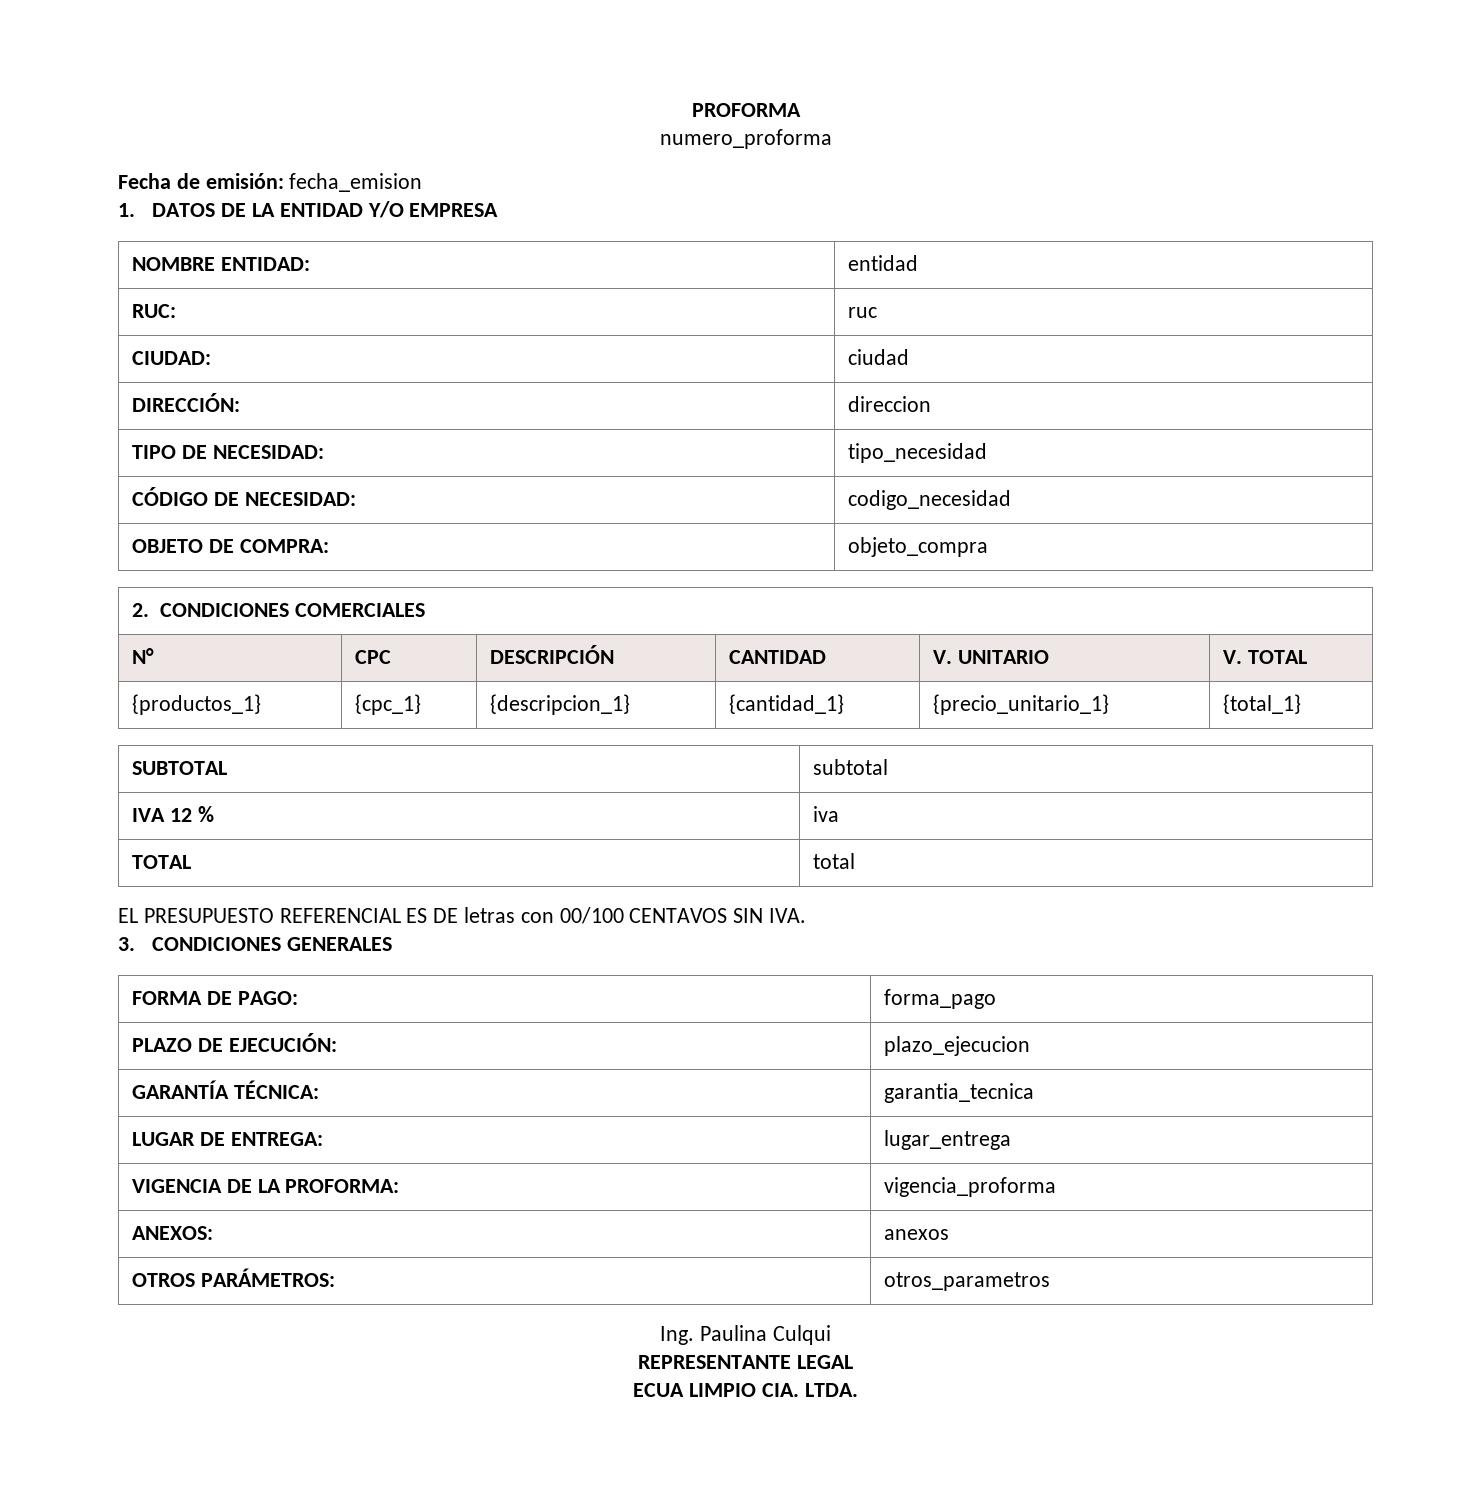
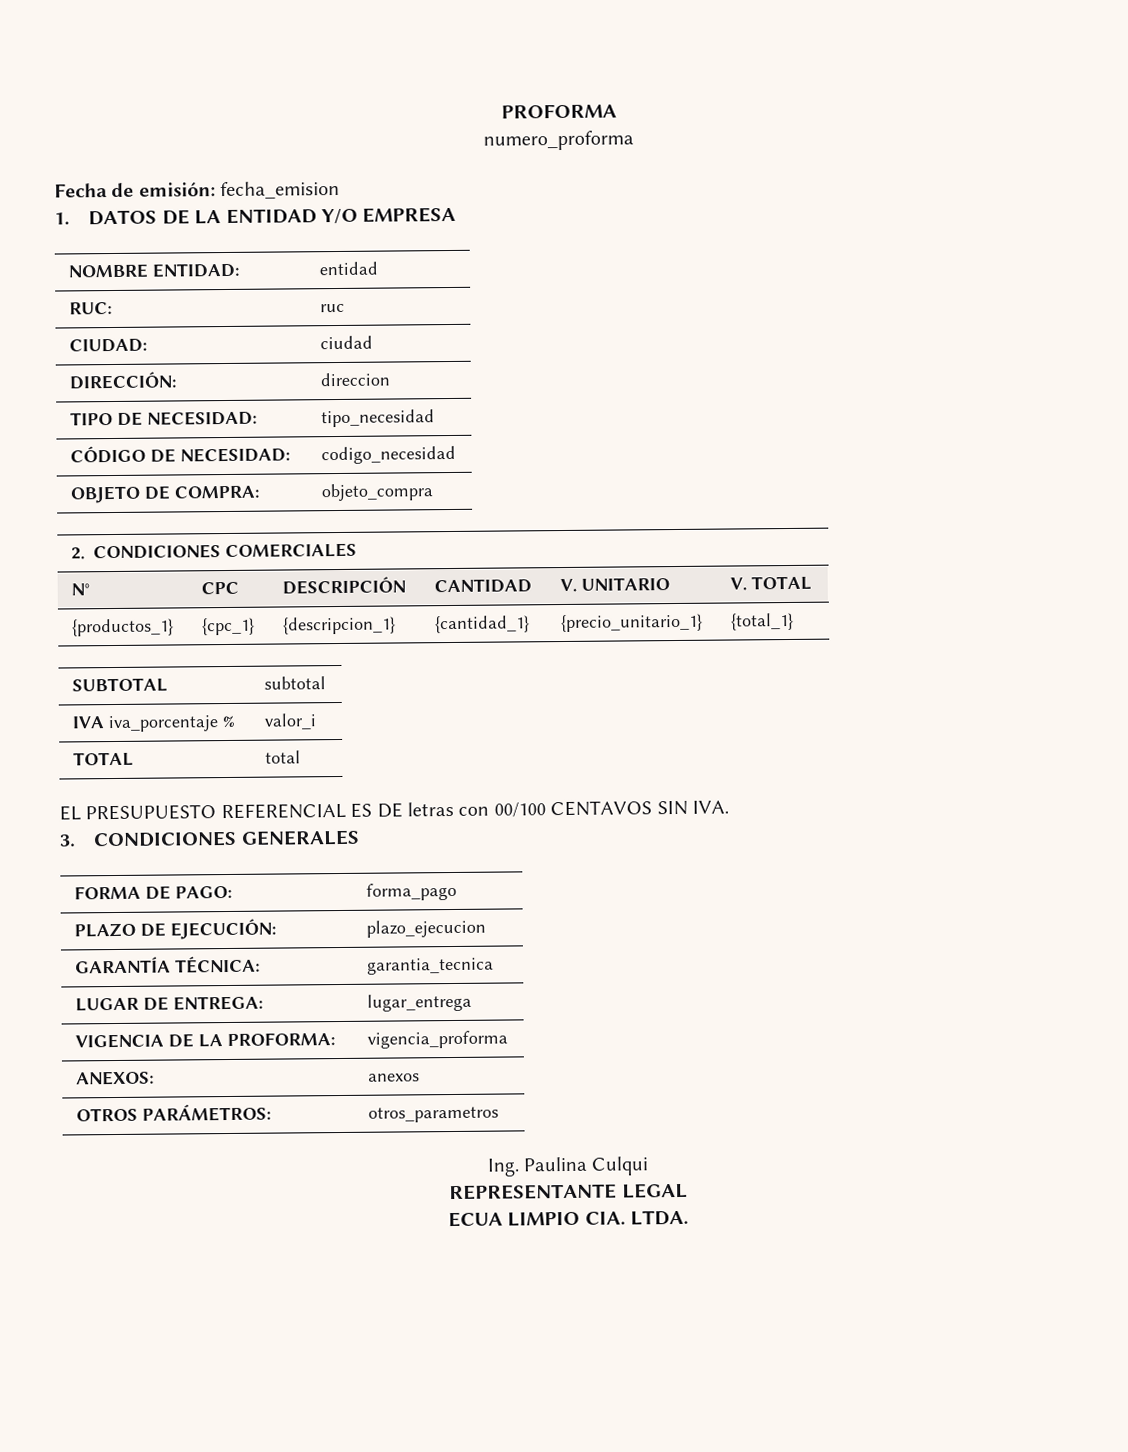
[169,808,192,822] 12 -> [108,715,220,733] iva_porcentaje
[813,806,840,822] iva -> [264,713,318,730] valor_i

